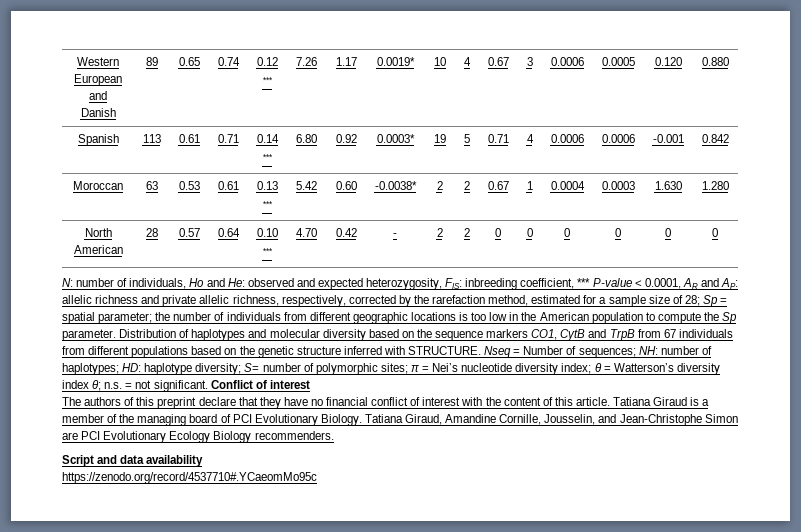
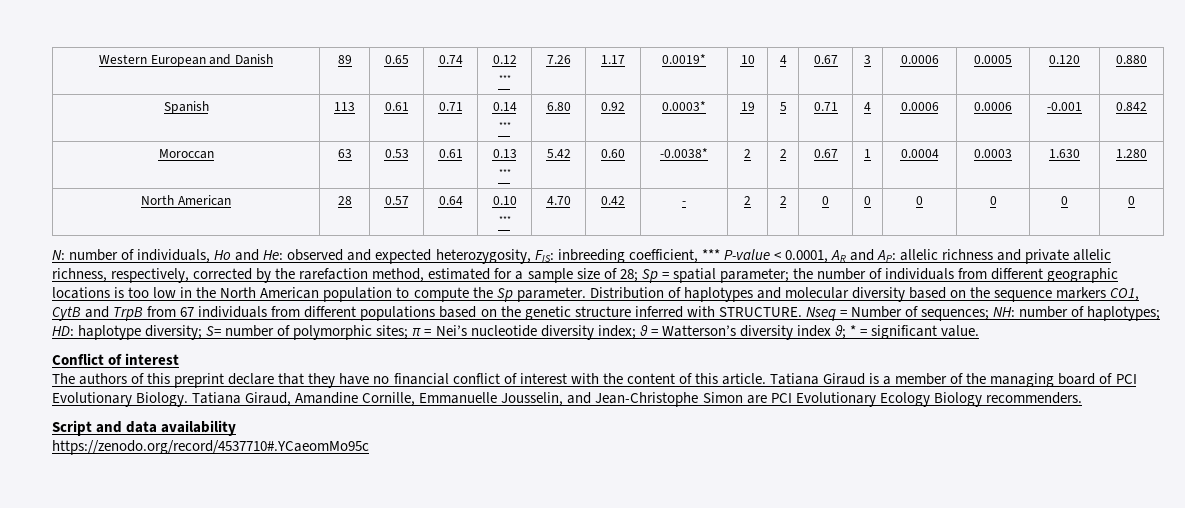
(537, 316) none -> [220,287,257,298] North
[104,380,208,392] n.s. = not significant. -> [849,325,980,339] * = significant value. //
(542, 419) none -> [419,392,498,404] Emmanuelle

